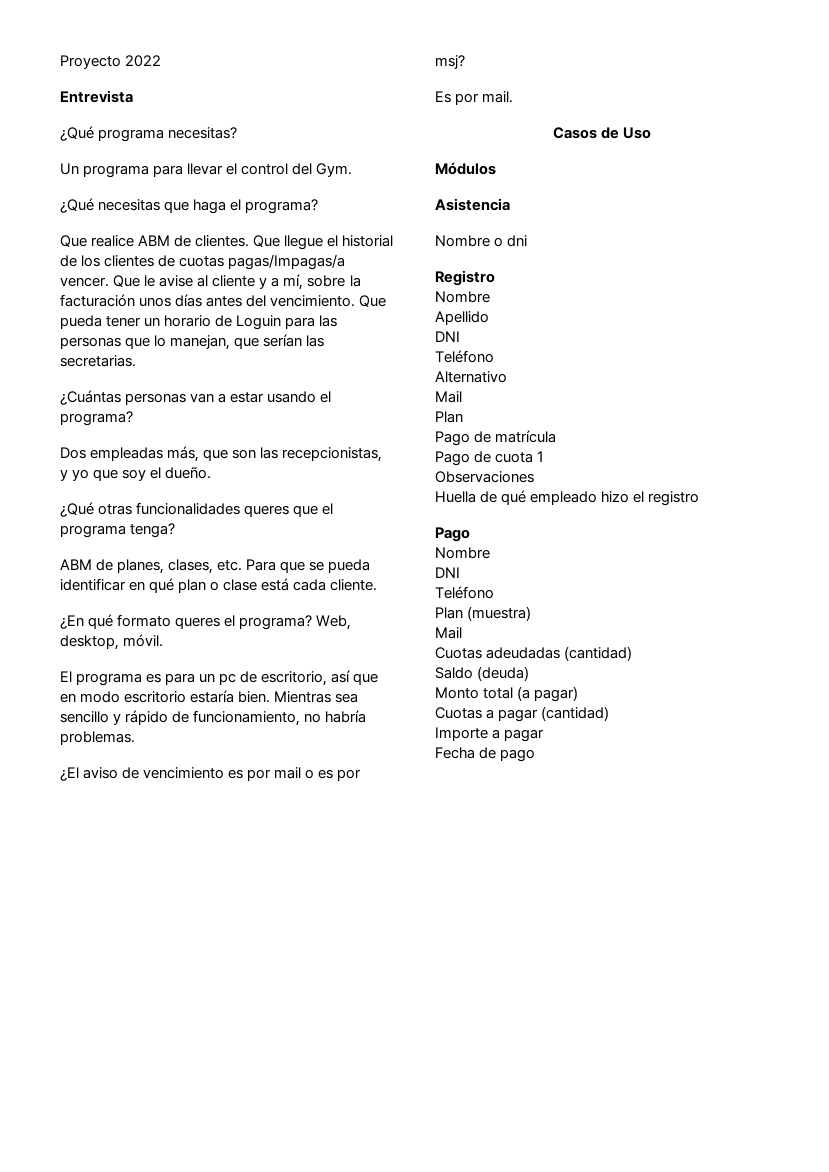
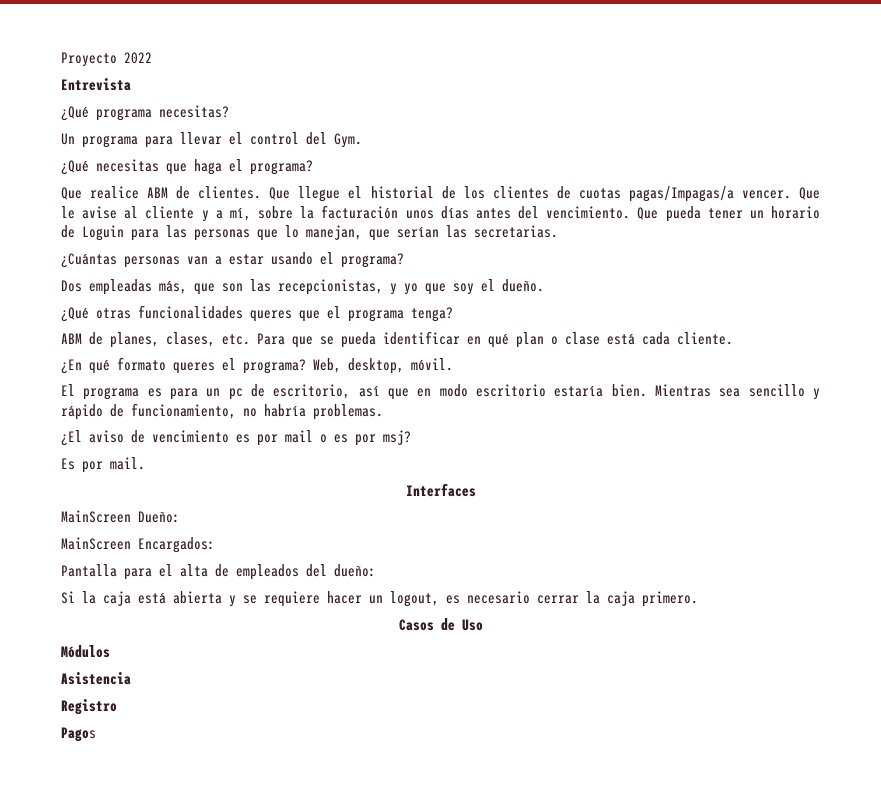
(514, 97) none -> [405,483,476,497] [61,510,180,523] [61,537,215,553] [61,564,376,580] [61,591,698,607] // Interfaces // MainScreen Dueño: // MainScreen Encargados: // Pantalla para el alta de empleados del dueño: // Si la caja está abierta y se requiere hacer un logout, es necesario cerrar la caja primero.
[435,235,528,247] [435,270,495,286] [435,291,490,303] [435,311,489,325] [435,331,460,342] [435,350,494,363] [435,371,507,383] [435,391,462,403] [435,411,463,423] [435,430,557,446] [435,451,545,466] [435,471,534,483] [435,490,700,506] [435,527,470,542] [435,547,490,559] [435,567,460,578] [435,586,494,599] [435,606,532,621] [435,627,462,639] [435,646,633,661] [435,666,530,681] [435,686,579,702] [435,706,610,722] [435,727,545,742] [435,747,536,762] Nombre o dni // Registro // Nombre // Apellido // DNI // Teléfono // Alternativo // Mail // Plan // Pago de matrícula // Pago de cuota 1 // Observaciones // Huella de qué empleado hizo el registro // Pago // Nombre // DNI // Teléfono // Plan (muestra) // Mail // Cuotas adeudadas (cantidad) // Saldo (deuda) // Monto total (a pagar) // Cuotas a pagar (cantidad) // Importe a pagar // Fecha de pago -> [61,699,117,715] [61,727,96,742] Registro // Pagos

